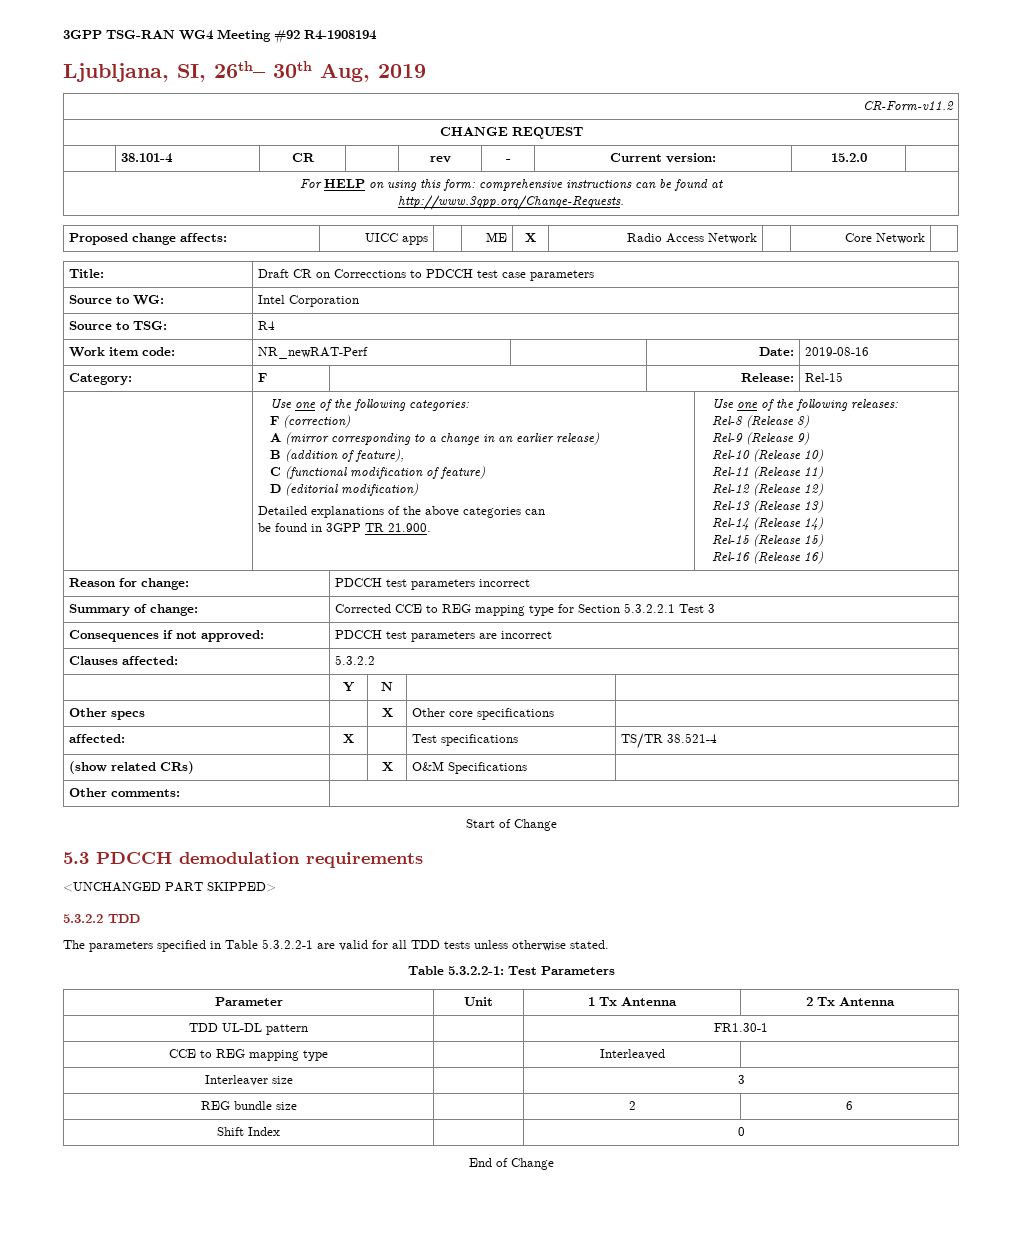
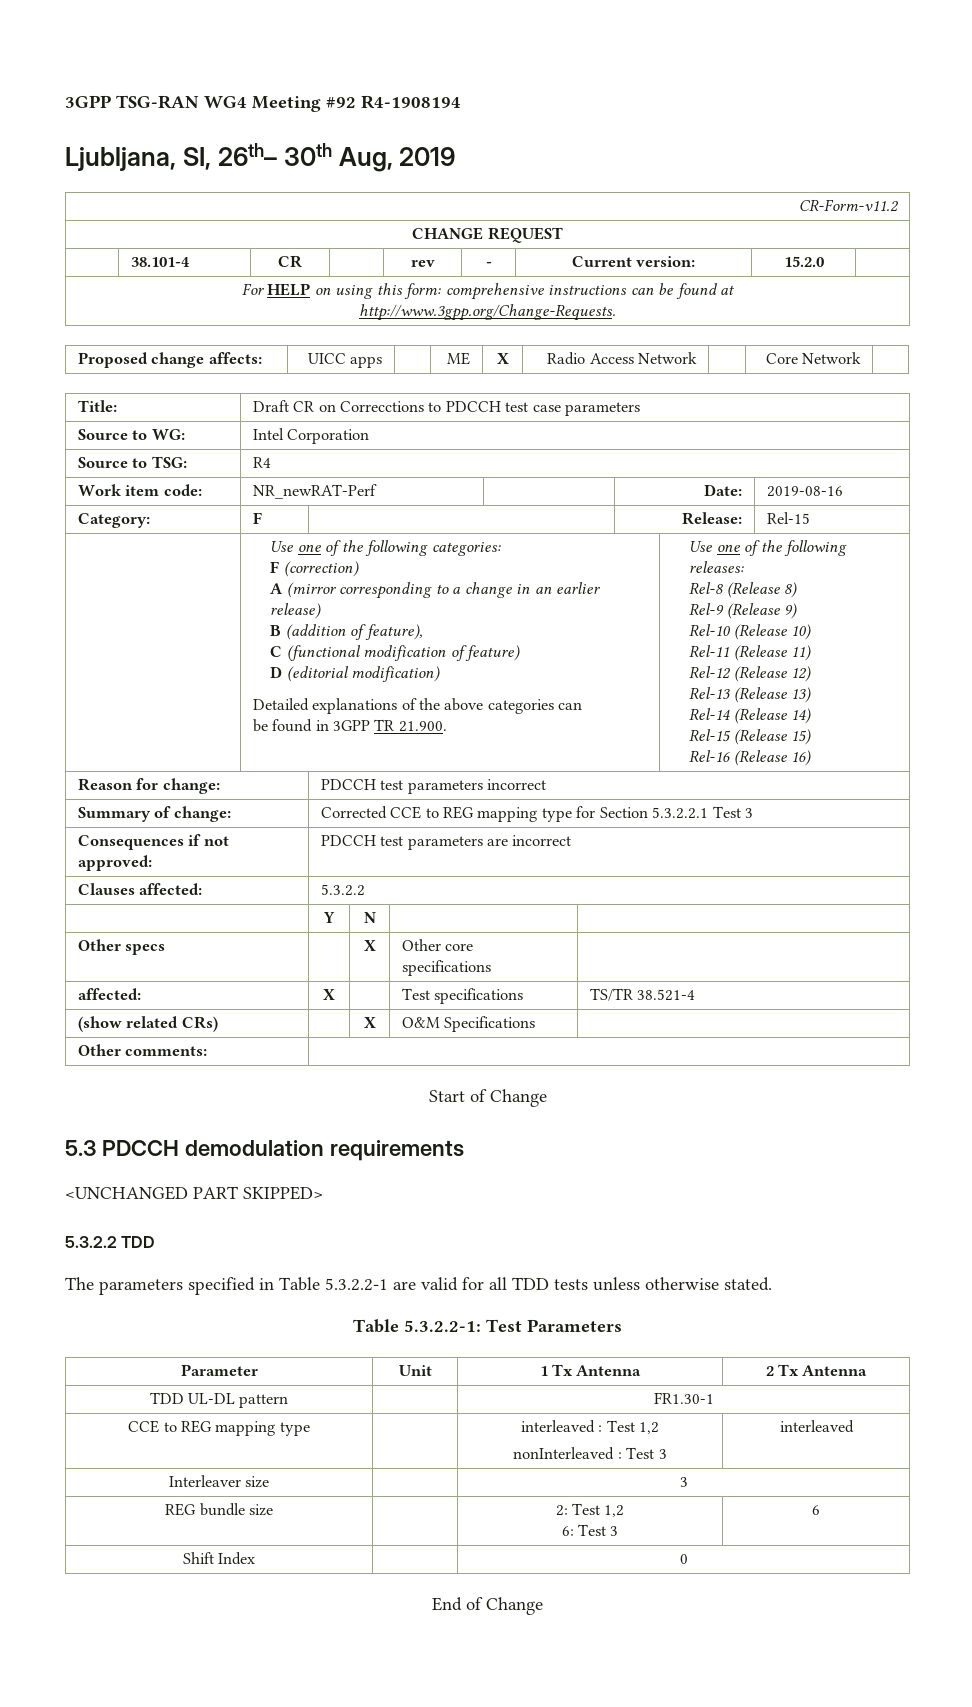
[599,1049,665,1060] Interleaved | -> [520,1420,660,1434] [513,1447,667,1460] [779,1420,854,1433] interleaved : Test 1,2 // nonInterleaved : Test 3 | interleaved
[628,1101,636,1110] 2 -> [555,1503,625,1517] [561,1524,619,1536] 2: Test 1,2 // 6: Test 3

